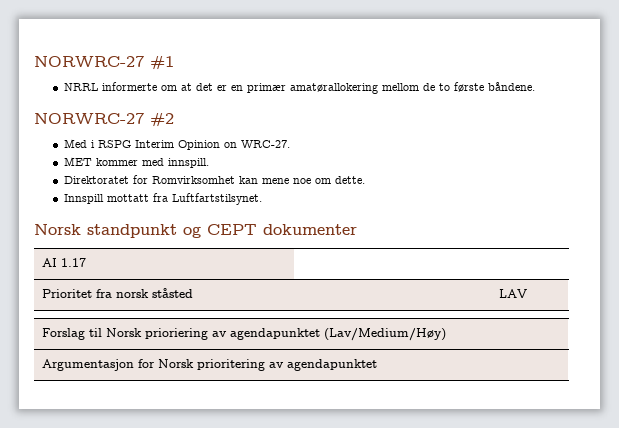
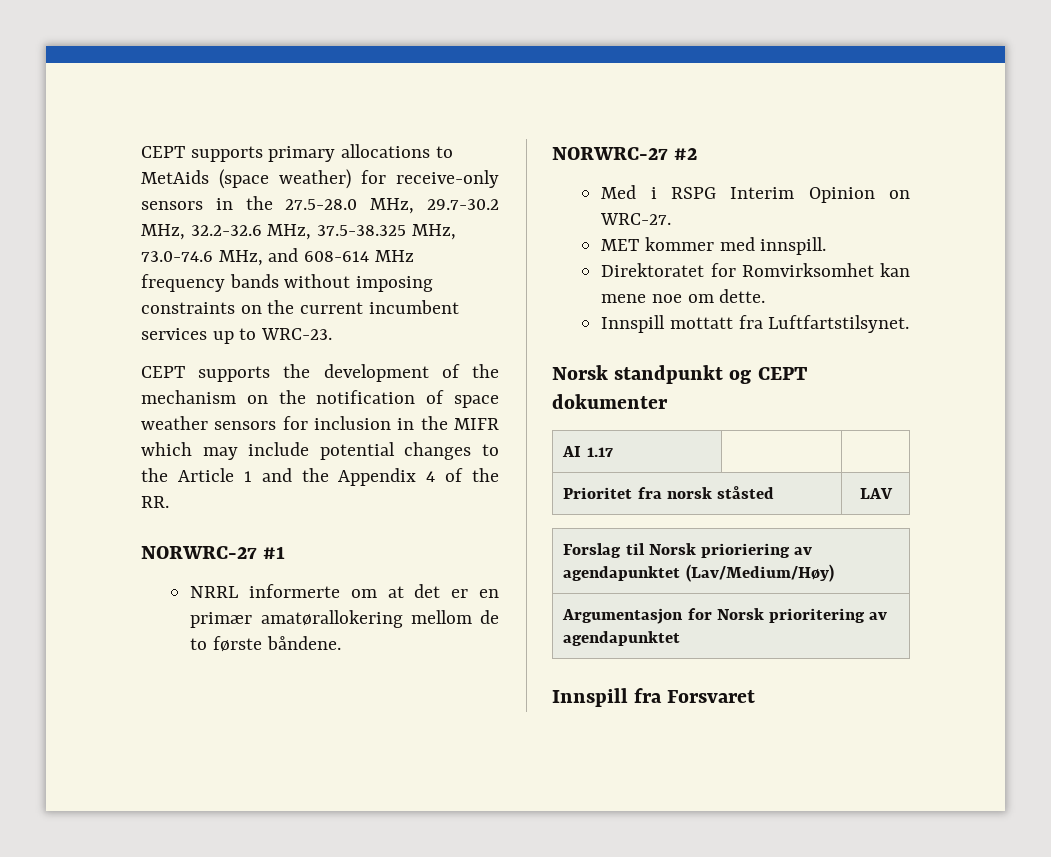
(34, 61) none -> [141,144,453,162] [141,169,499,189] [141,196,499,214] [141,224,456,240] [141,248,414,266] [141,274,434,292] [141,300,459,314] [141,328,333,344] [141,364,499,382] [141,390,499,408] [141,416,499,430] [141,442,499,460] [141,468,499,486] [141,496,169,508] CEPT supports primary allocations to MetAids (space weather) for receive-only sensors in the 27.5-28.0 MHz, 29.7-30.2 MHz, 32.2-32.6 MHz, 37.5-38.325 MHz, 73.0-74.6 MHz, and 608-614 MHz frequency bands without imposing constraints on the current incumbent services up to WRC-23. // CEPT supports the development of the mechanism on the notification of space weather sensors for inclusion in the MIFR which may include potential changes to the Article 1 and the Appendix 4 of the RR. //
(377, 365) none -> [552,688,756,707] // Innspill fra Forsvaret

